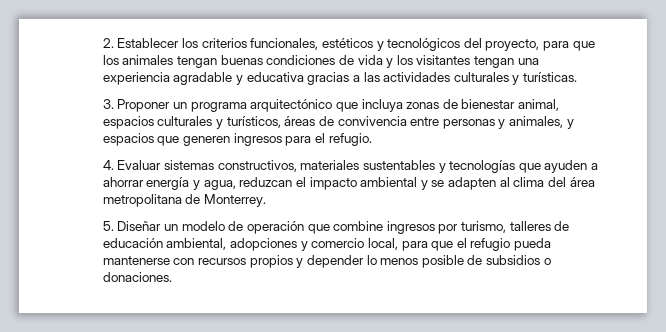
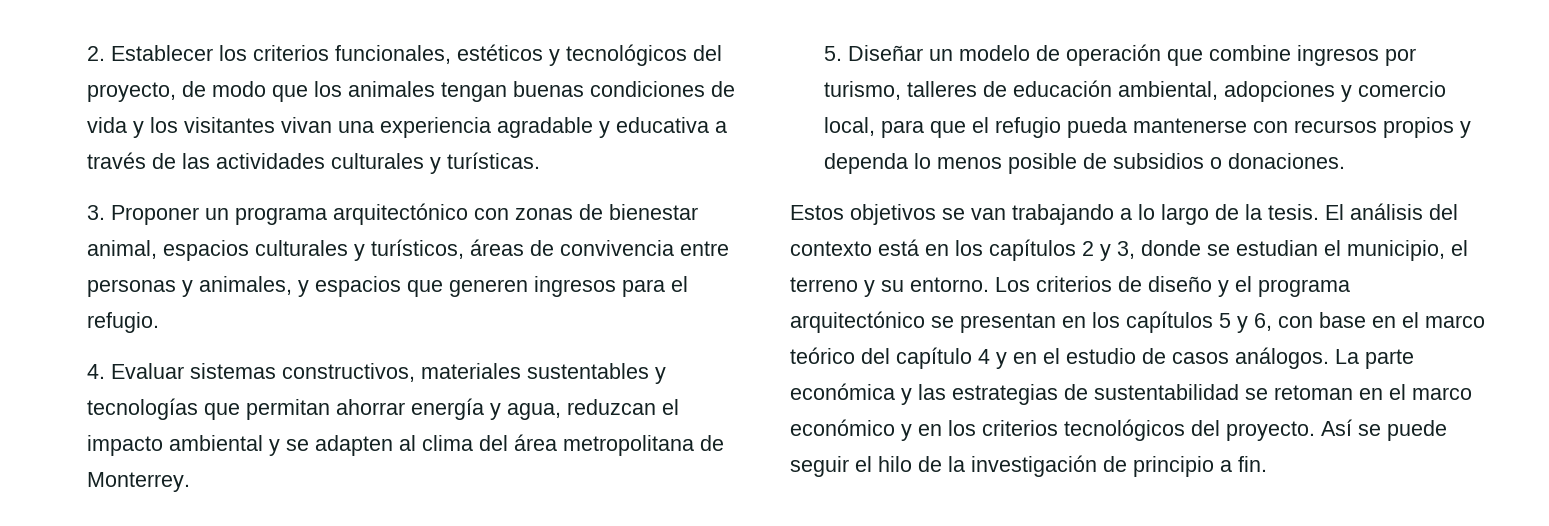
[543,41,570,51] para -> [181,81,266,97] de modo
[474,56,515,68] tengan -> [280,117,332,133] vivan
[307,72,360,85] gracias a -> [714,121,727,133] [86,152,176,169] a través de
[335,99,403,112] que incluya -> [473,208,509,220] con
[544,160,599,173] ayuden a -> [245,399,330,420] permitan
[306,255,364,268] depender -> [823,153,908,174] dependa
(172, 277) none -> [790,203,1458,225] [790,239,1468,261] [790,276,1350,297] [790,311,1485,333] [790,347,1414,369] [790,383,1472,405] [790,419,1447,441] [790,455,1267,477] // Estos objetivos se van trabajando a lo largo de la tesis. El análisis del contexto está en los capítulos 2 y 3, donde se estudian el municipio, el terreno y su entorno. Los criterios de diseño y el programa arquitectónico se presentan en los capítulos 5 y 6, con base en el marco teórico del capítulo 4 y en el estudio de casos análogos. La parte económica y las estrategias de sustentabilidad se retoman en el marco económico y en los criterios tecnológicos del proyecto. Así se puede seguir el hilo de la investigación de principio a fin.

